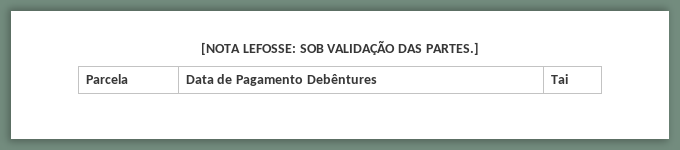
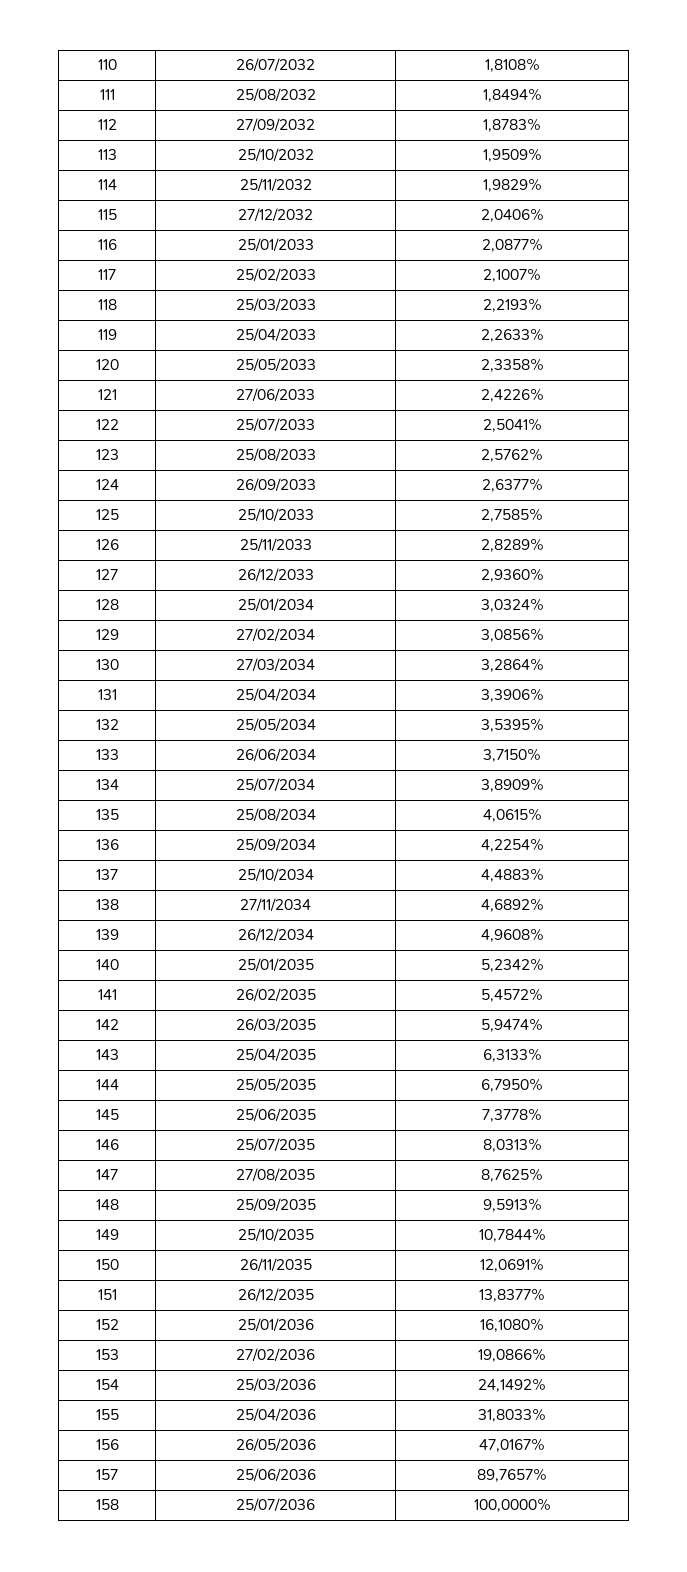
[201,40,479,55] [85,74,128,84] [185,74,377,86] [550,74,568,84] [NOTA LEFOSSE: SOB VALIDAÇÃO DAS PARTES.] // Parcela | Data de Pagamento Debêntures | Tai -> [97,59,117,70] [236,58,315,72] [484,58,540,72] [99,89,115,100] [235,88,316,102] [482,88,542,102] [97,119,117,130] [236,118,315,132] [483,118,541,132] [97,149,117,160] [237,148,314,162] [482,148,542,162] [97,179,117,190] [239,178,312,192] [482,178,542,192] [97,209,117,220] [238,208,313,222] [480,208,544,222] [97,239,117,250] [237,238,314,252] [481,238,543,252] [98,269,116,280] [235,268,316,282] [483,268,541,282] [97,299,117,310] [235,298,316,312] [482,298,542,312] [97,329,117,340] [235,328,316,342] [480,328,544,342] [95,359,119,370] [235,358,316,372] [480,358,544,372] [97,389,117,400] [236,388,315,402] [480,388,544,402] [95,419,119,430] [236,418,315,432] [482,418,542,432] [95,449,119,460] [235,448,316,462] [481,448,543,462] [95,479,119,490] [235,478,316,492] [481,478,543,492] [95,509,119,520] [237,508,314,522] [481,508,543,522] [95,539,119,550] [239,538,312,552] [480,538,544,552] [96,569,118,580] [237,568,314,582] [480,568,544,582] [95,599,119,610] [237,598,314,612] [480,598,544,612] [95,629,119,640] [236,628,315,642] [480,628,544,642] [95,659,119,670] [236,658,315,672] [480,658,544,672] [97,689,117,700] [235,688,316,702] [480,688,544,702] [95,719,119,730] [235,718,316,732] [480,718,544,732] [95,749,119,760] [235,748,316,762] [483,748,541,762] [95,779,119,790] [236,778,315,792] [480,778,544,792] [95,809,119,820] [235,808,316,822] [482,808,542,822] [95,839,119,850] [235,838,316,852] [480,838,544,852] [96,869,118,880] [237,868,314,882] [480,868,544,882] [95,899,119,910] [240,898,311,912] [480,898,544,912] [95,929,119,940] [237,928,314,942] [480,928,544,942] [95,959,119,970] [237,958,314,972] [480,958,544,972] [97,989,117,1000] [235,988,316,1002] [481,988,543,1002] [95,1019,119,1030] [235,1018,316,1032] [481,1018,543,1032] [95,1049,119,1060] [235,1048,316,1062] [482,1048,542,1062] [95,1079,119,1090] [235,1078,316,1092] [481,1078,543,1092] [95,1109,119,1120] [235,1108,316,1122] [482,1108,542,1122] [95,1139,119,1150] [236,1138,315,1152] [482,1138,542,1152] [96,1169,118,1180] [236,1168,315,1182] [481,1168,543,1182] [95,1199,119,1210] [235,1198,316,1212] [482,1198,542,1212] [95,1229,119,1240] [237,1228,314,1242] [478,1228,546,1242] [95,1259,119,1270] [239,1258,312,1272] [480,1258,544,1272] [97,1289,117,1300] [237,1288,314,1302] [479,1288,545,1302] [95,1319,119,1330] [237,1318,314,1332] [480,1318,544,1332] [95,1349,119,1360] [236,1348,315,1362] [478,1348,546,1362] [95,1379,119,1390] [235,1378,316,1392] [478,1378,546,1392] [95,1409,119,1420] [235,1408,316,1422] [478,1408,546,1422] [95,1439,119,1450] [235,1438,316,1452] [479,1438,545,1452] [96,1469,118,1480] [235,1468,316,1482] [477,1468,547,1482] [95,1499,119,1510] [236,1498,315,1512] [473,1498,551,1512] 110 | 26/07/2032 | 1,8108% // 111 | 25/08/2032 | 1,8494% // 112 | 27/09/2032 | 1,8783% // 113 | 25/10/2032 | 1,9509% // 114 | 25/11/2032 | 1,9829% // 115 | 27/12/2032 | 2,0406% // 116 | 25/01/2033 | 2,0877% // 117 | 25/02/2033 | 2,1007% // 118 | 25/03/2033 | 2,2193% // 119 | 25/04/2033 | 2,2633% // 120 | 25/05/2033 | 2,3358% // 121 | 27/06/2033 | 2,4226% // 122 | 25/07/2033 | 2,5041% // 123 | 25/08/2033 | 2,5762% // 124 | 26/09/2033 | 2,6377% // 125 | 25/10/2033 | 2,7585% // 126 | 25/11/2033 | 2,8289% // 127 | 26/12/2033 | 2,9360% // 128 | 25/01/2034 | 3,0324% // 129 | 27/02/2034 | 3,0856% // 130 | 27/03/2034 | 3,2864% // 131 | 25/04/2034 | 3,3906% // 132 | 25/05/2034 | 3,5395% // 133 | 26/06/2034 | 3,7150% // 134 | 25/07/2034 | 3,8909% // 135 | 25/08/2034 | 4,0615% // 136 | 25/09/2034 | 4,2254% // 137 | 25/10/2034 | 4,4883% // 138 | 27/11/2034 | 4,6892% // 139 | 26/12/2034 | 4,9608% // 140 | 25/01/2035 | 5,2342% // 141 | 26/02/2035 | 5,4572% // 142 | 26/03/2035 | 5,9474% // 143 | 25/04/2035 | 6,3133% // 144 | 25/05/2035 | 6,7950% // 145 | 25/06/2035 | 7,3778% // 146 | 25/07/2035 | 8,0313% // 147 | 27/08/2035 | 8,7625% // 148 | 25/09/2035 | 9,5913% // 149 | 25/10/2035 | 10,7844% // 150 | 26/11/2035 | 12,0691% // 151 | 26/12/2035 | 13,8377% // 152 | 25/01/2036 | 16,1080% // 153 | 27/02/2036 | 19,0866% // 154 | 25/03/2036 | 24,1492% // 155 | 25/04/2036 | 31,8033% // 156 | 26/05/2036 | 47,0167% // 157 | 25/06/2036 | 89,7657% // 158 | 25/07/2036 | 100,0000%

